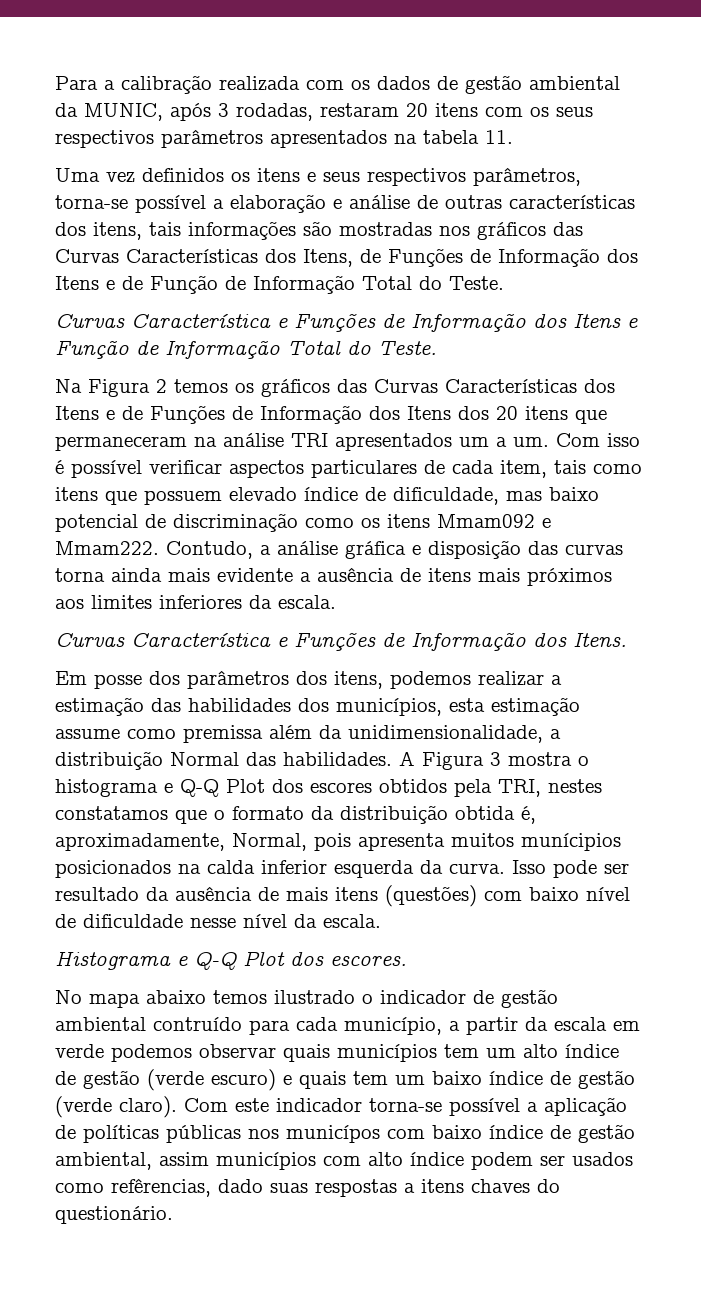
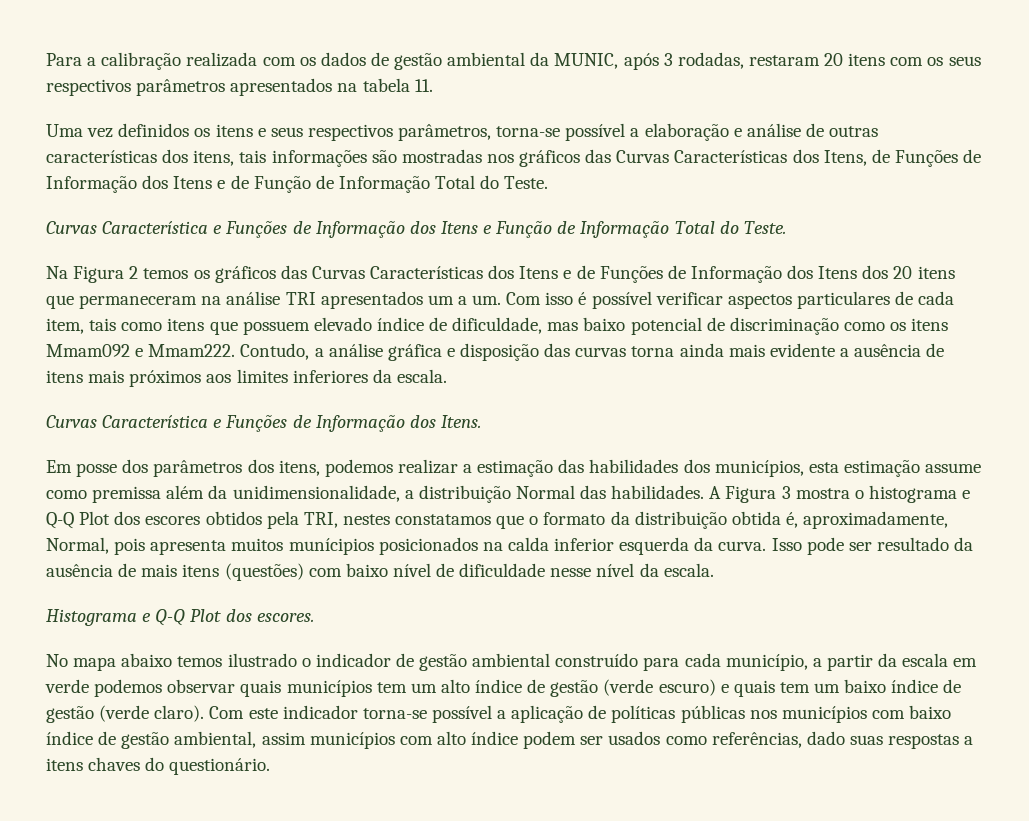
[153,1017,242,1031] contruído -> [555,653,639,667] construído
[286,1125,380,1143] municípos -> [781,706,867,723] municípios
[111,1178,211,1197] refêrencias, -> [711,732,802,748] referências,

